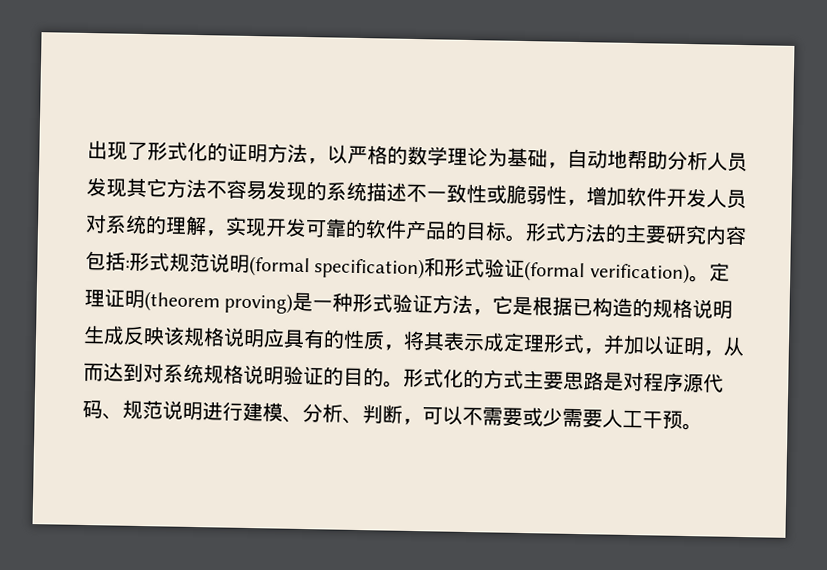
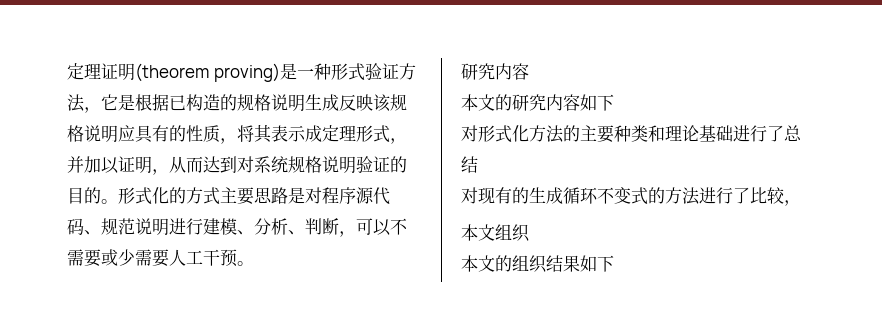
[87,140,748,173] [86,176,747,210] [85,213,747,246] [85,250,710,285] 出现了形式化的证明方法，以严格的数学理论为基础，自动地帮助分析人员发现其它方法不容易发现的系统描述不一致性或脆弱性，增加软件开发人员对系统的理解，实现开发可靠的软件产品的目标。形式方法的主要研究内容包括:形式规范说明(formal specification)和形式验证(formal verification)。 -> (67, 71) none
(703, 426) none -> [461,63,529,80] [461,94,614,111] [461,125,802,143] [461,156,478,173] [461,187,801,206] [461,224,530,242] [461,255,614,273] // 研究内容 // 本文的研究内容如下 // 对形式化方法的主要种类和理论基础进行了总结 // 对现有的生成循环不变式的方法进行了比较， // 本文组织 // 本文的组织结果如下

